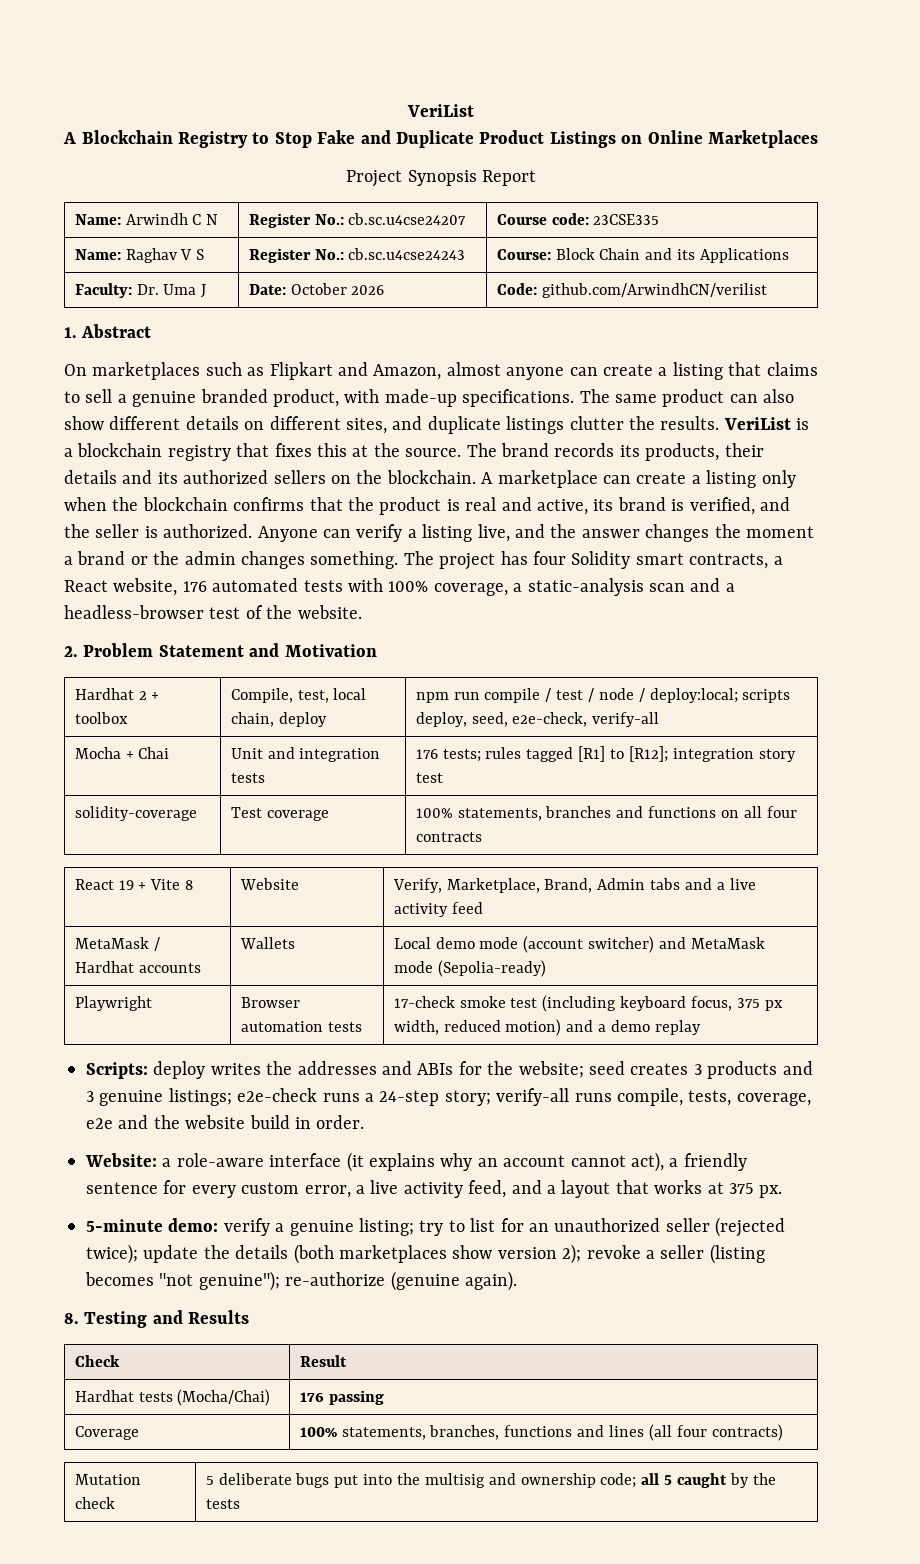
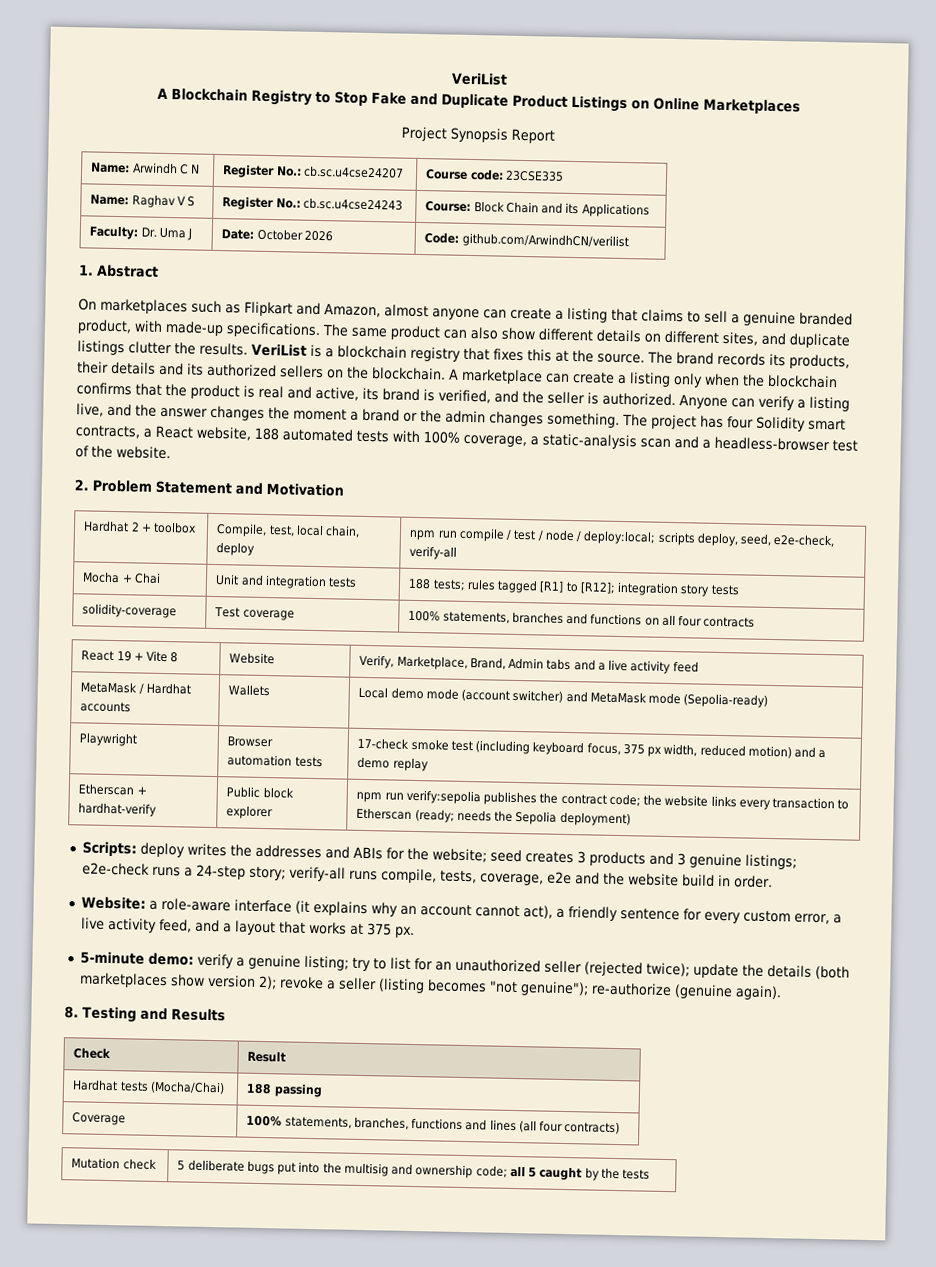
[182,581,207,592] 176 -> [254,427,280,441] 188
[415,749,438,759] 176 -> [408,578,432,590] 188
[415,773,443,783] test -> [710,584,740,596] tests
(701, 1027) none -> [78,783,147,796] [78,802,158,817] [226,786,294,799] [226,805,274,820] [356,789,850,811] [356,807,631,827] // Etherscan + hardhat-verify | Public block explorer | npm run verify:sepolia publishes the contract code; the website links every transaction to Etherscan (ready; needs the Sepolia deployment)
[299,1392,324,1402] 176 -> [246,1083,273,1095] 188

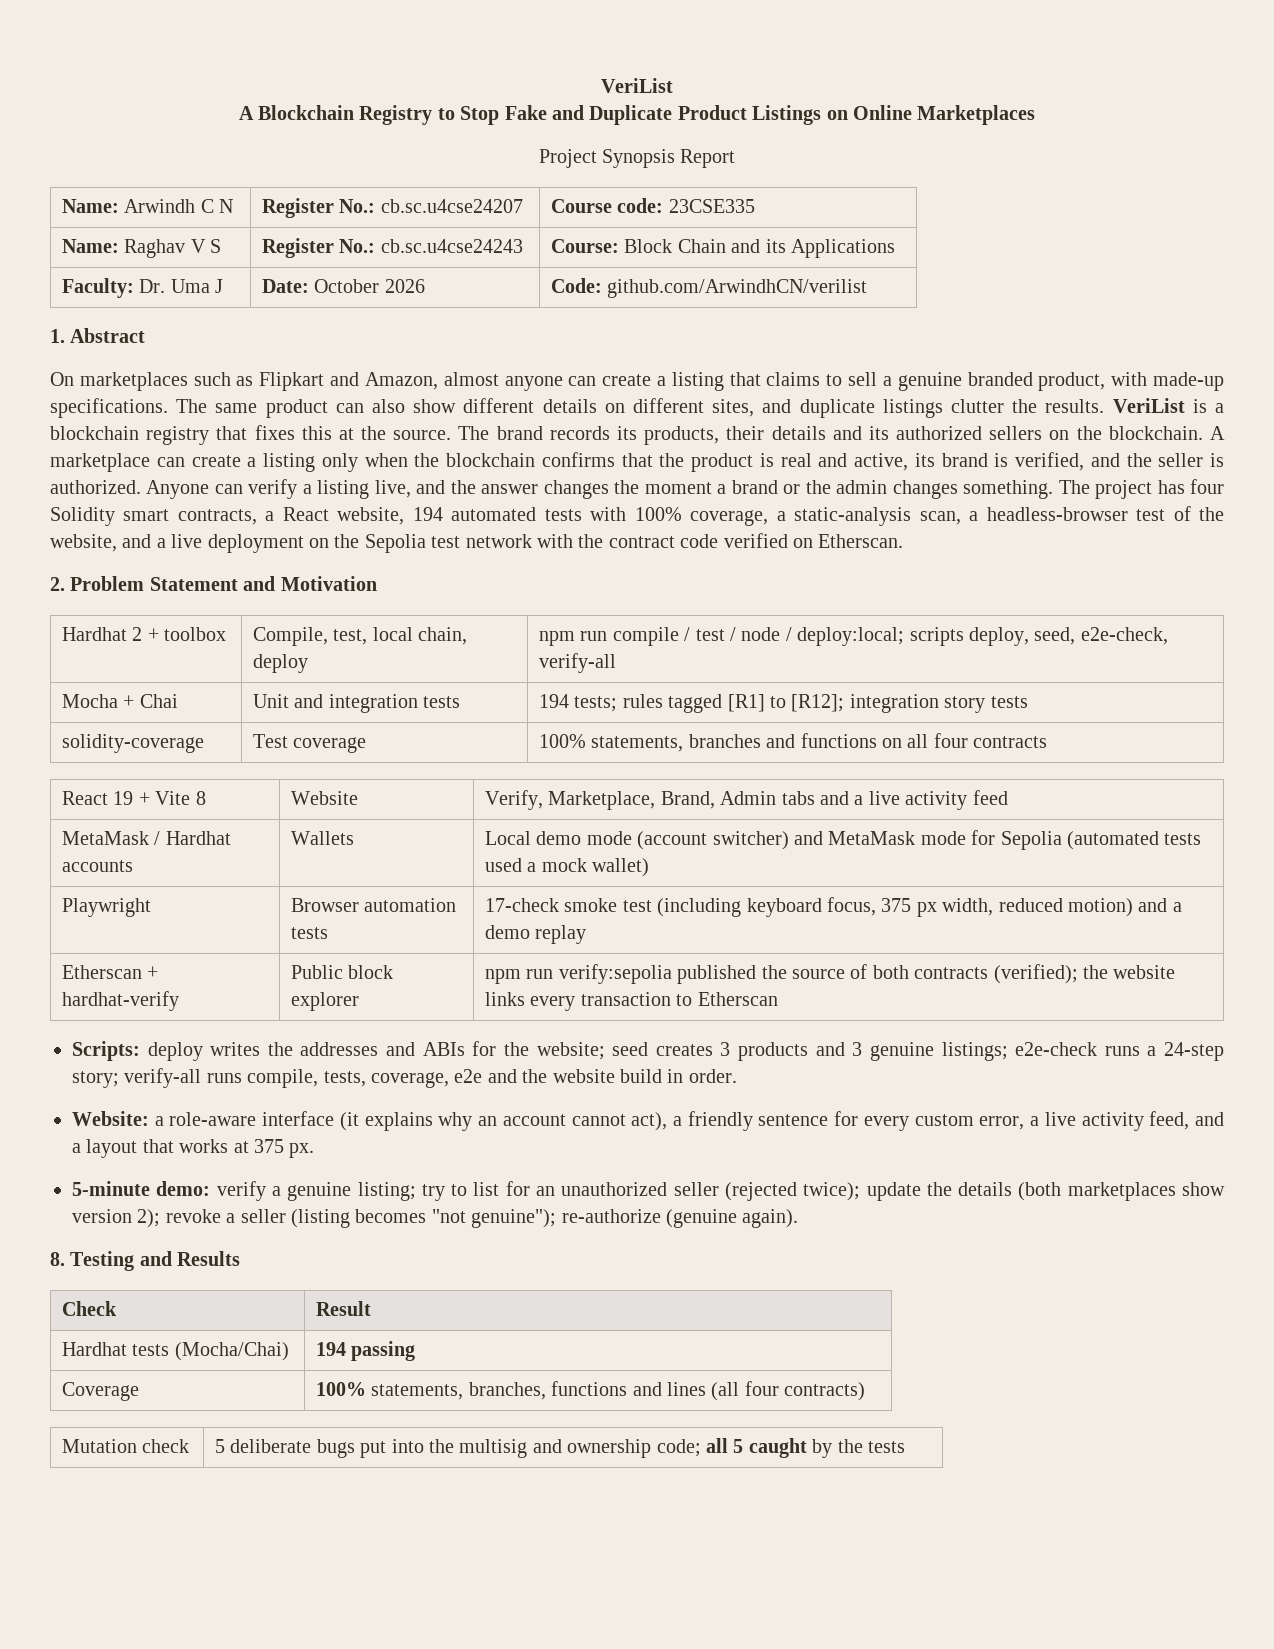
[254,427,280,441] 188 -> [412,507,443,521] 194
[640,436,699,449] scan and -> [919,511,961,525] scan,
[116,446,171,460] website. -> [50,533,904,553] website, and a live deployment on the Sepolia test network with the contract code verified on Etherscan.
[408,578,432,590] 188 -> [538,694,569,708] 194
[683,693,769,708] (Sepolia-ready) -> [971,830,1202,850] [484,858,650,877] for Sepolia (automated tests used a mock wallet)
[483,791,641,807] publishes the contract code; -> [677,964,1078,984] published the source of both contracts (verified);
[414,808,631,827] (ready; needs the Sepolia deployment) -> (778, 999) none
[246,1083,273,1095] 188 -> [315,1342,346,1356] 194

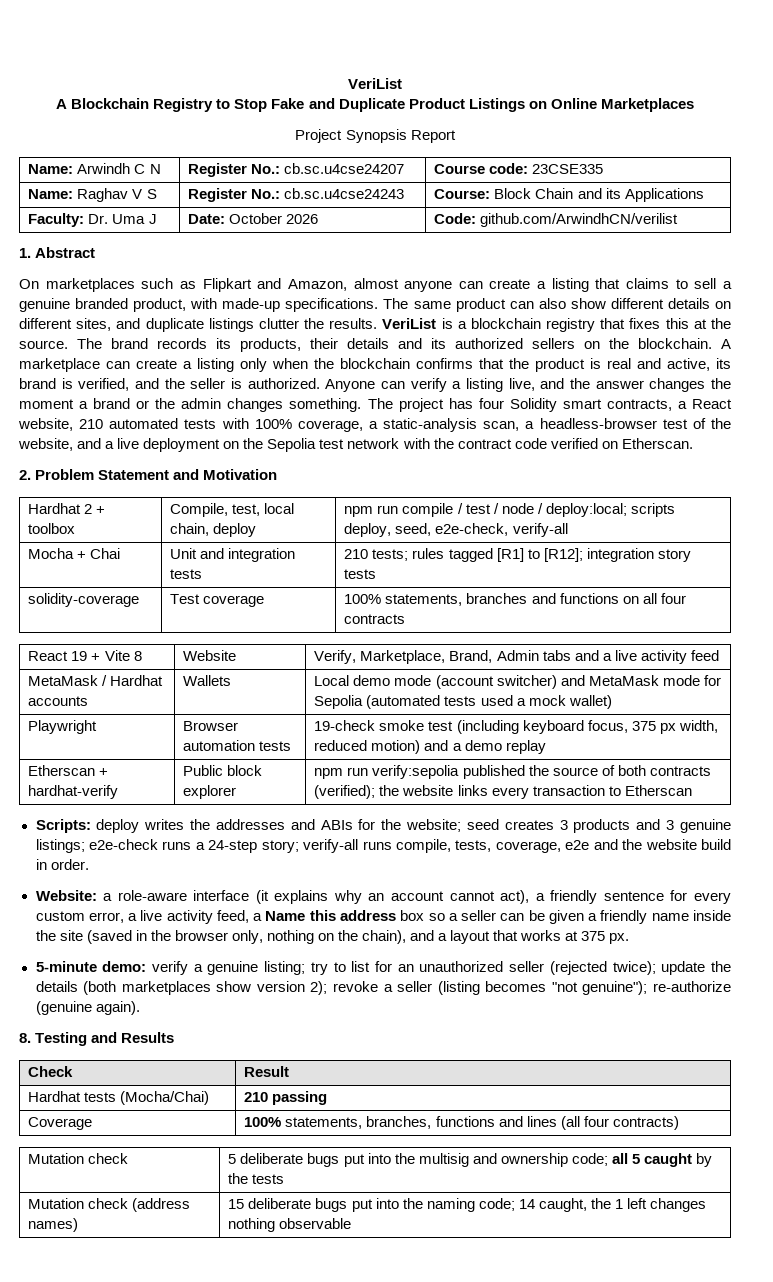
[412,507,443,521] 194 -> [79,419,104,429] 210
[538,694,569,708] 194 -> [344,549,369,559] 210
[484,898,559,912] 17-check -> [314,720,376,731] 19-check
(1190, 1120) none -> [253,910,731,924] [35,930,407,944] a Name this address box so a seller can be given a friendly name inside the site (saved in the browser only, nothing on the chain),
[315,1342,346,1356] 194 -> [244,1092,269,1102] 210
(905, 1447) none -> [28,1198,191,1212] [28,1218,79,1232] [228,1198,707,1212] [228,1218,352,1232] // Mutation check (address names) | 15 deliberate bugs put into the naming code; 14 caught, the 1 left changes nothing observable

